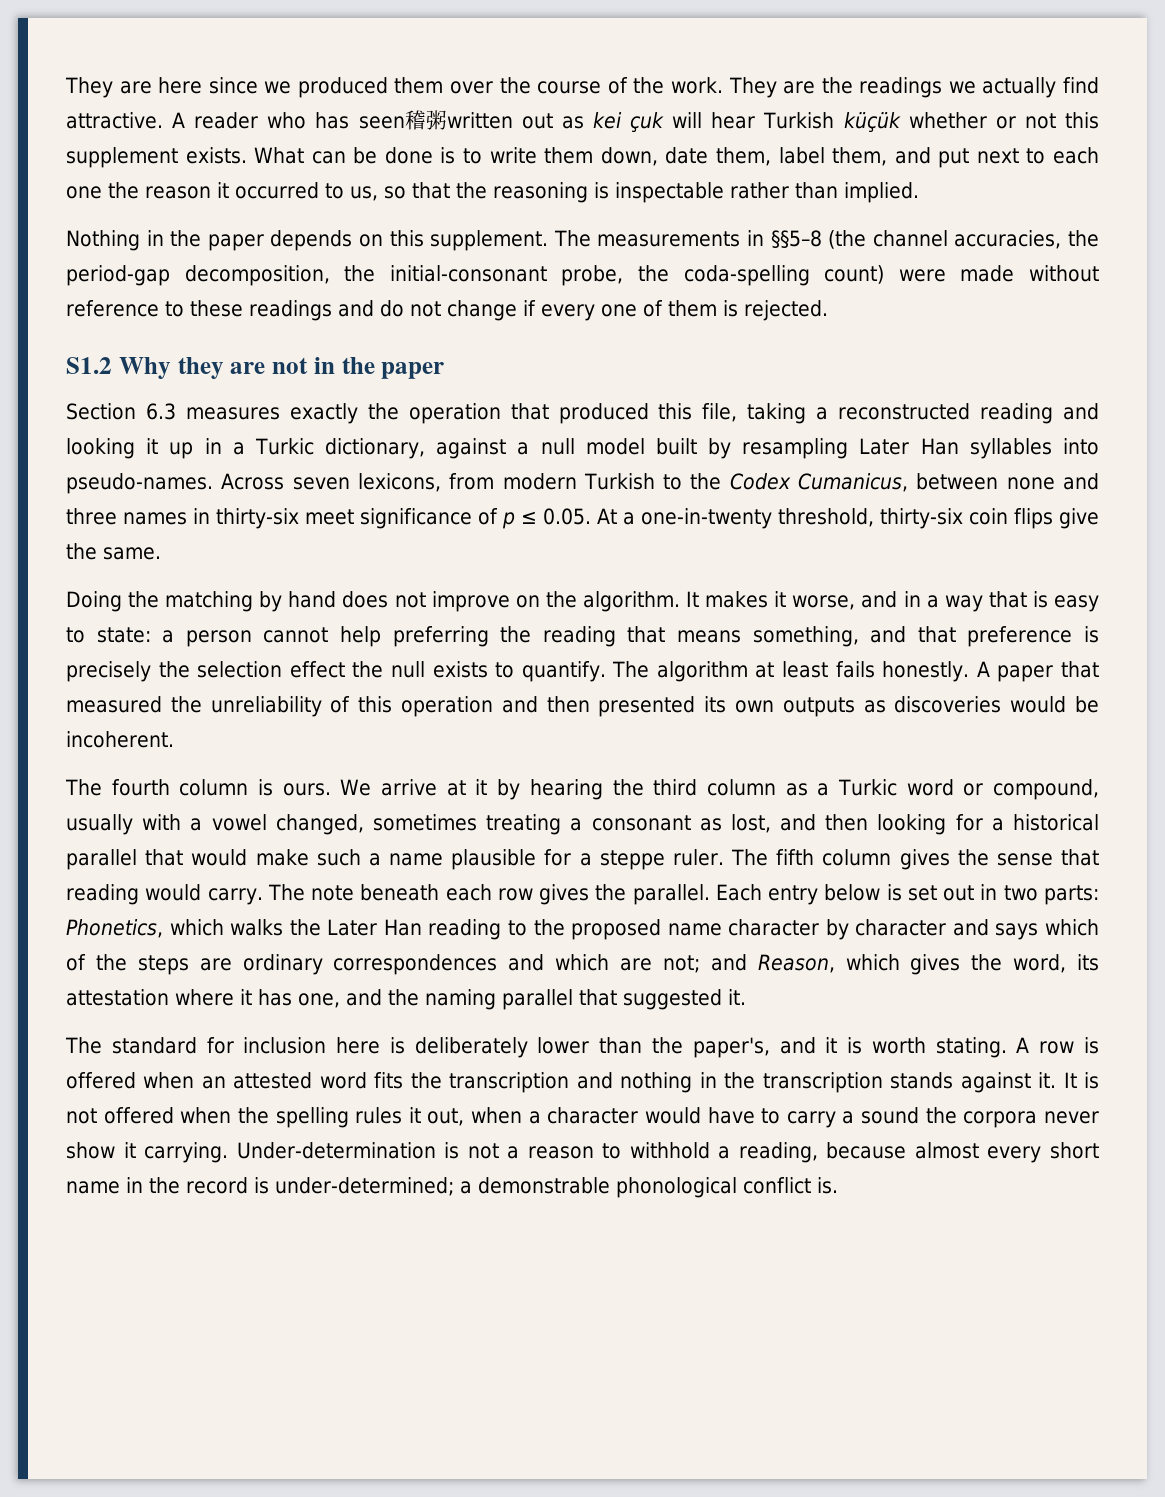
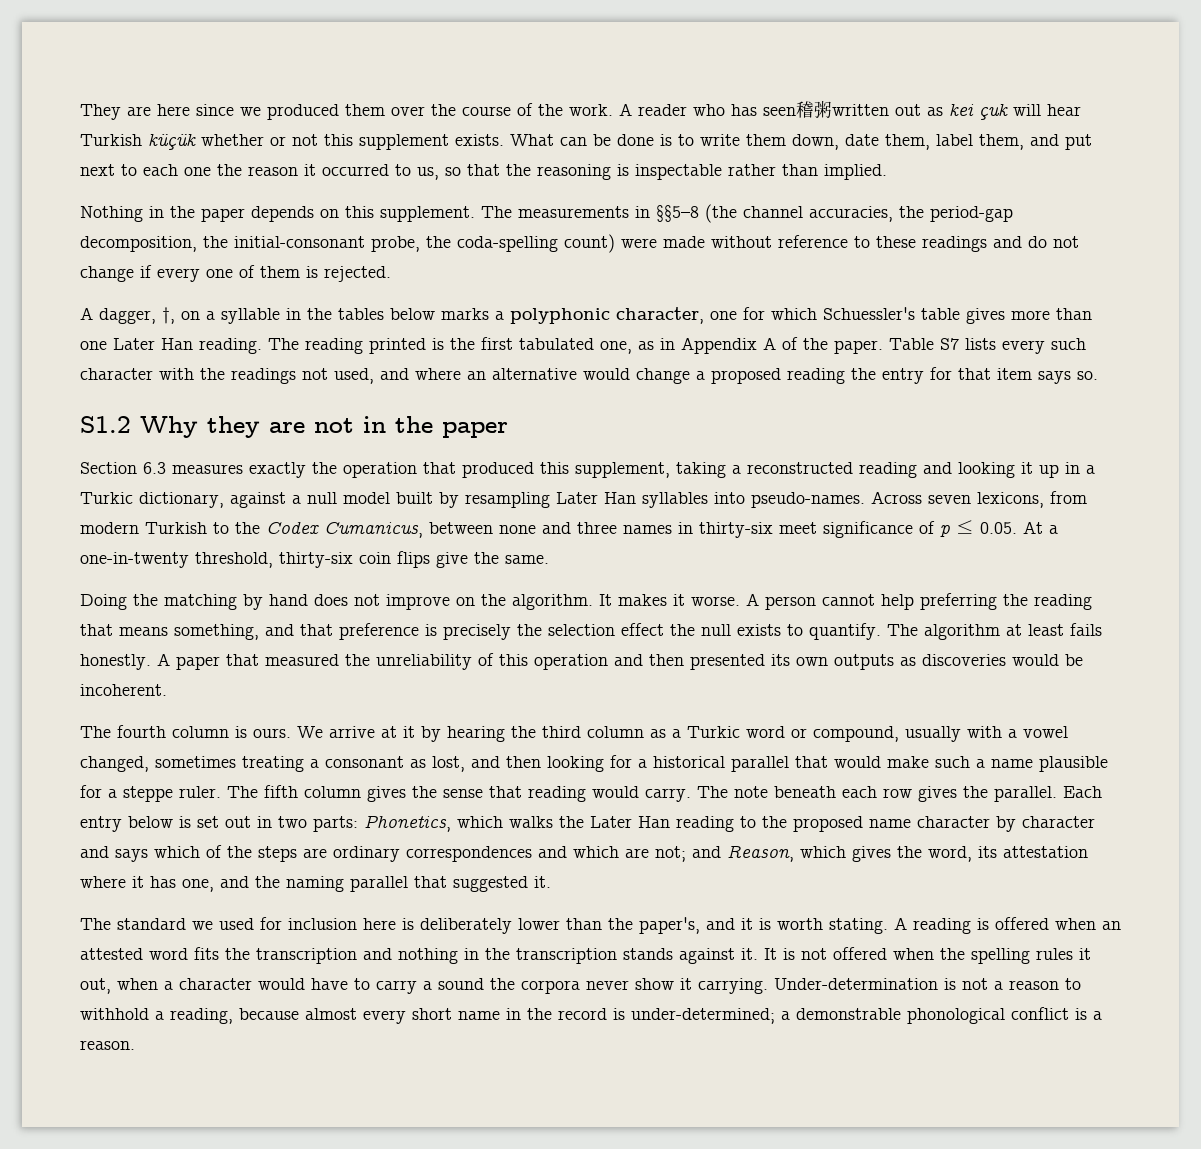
[728,77,1099,98] [66,112,163,129] They are the readings we actually find attractive. -> (613, 110) none
(828, 310) none -> [80,307,1092,324] [80,337,1086,354] [80,367,1098,384] // A dagger, †, on a syllable in the tables below marks a polyphonic character, one for which Schuessler's table gives more than one Later Han reading. The reading printed is the first tabulated one, as in Appendix A of the paper. Table S7 lists every such character with the readings not used, and where an alternative would change a proposed reading the entry for that item says so.
[702,403,738,422] file, -> [575,462,670,478] supplement,
[792,591,1099,612] [66,627,175,643] worse, and in a way that is easy to state: a -> [691,593,759,606] worse. A
(197, 1045) none -> [192,918,254,930] we used
[1039,1041,1075,1054] row -> [913,918,971,934] reading
[816,1177,838,1194] is. -> [1075,1008,1102,1020] [80,1040,135,1050] is a reason.

